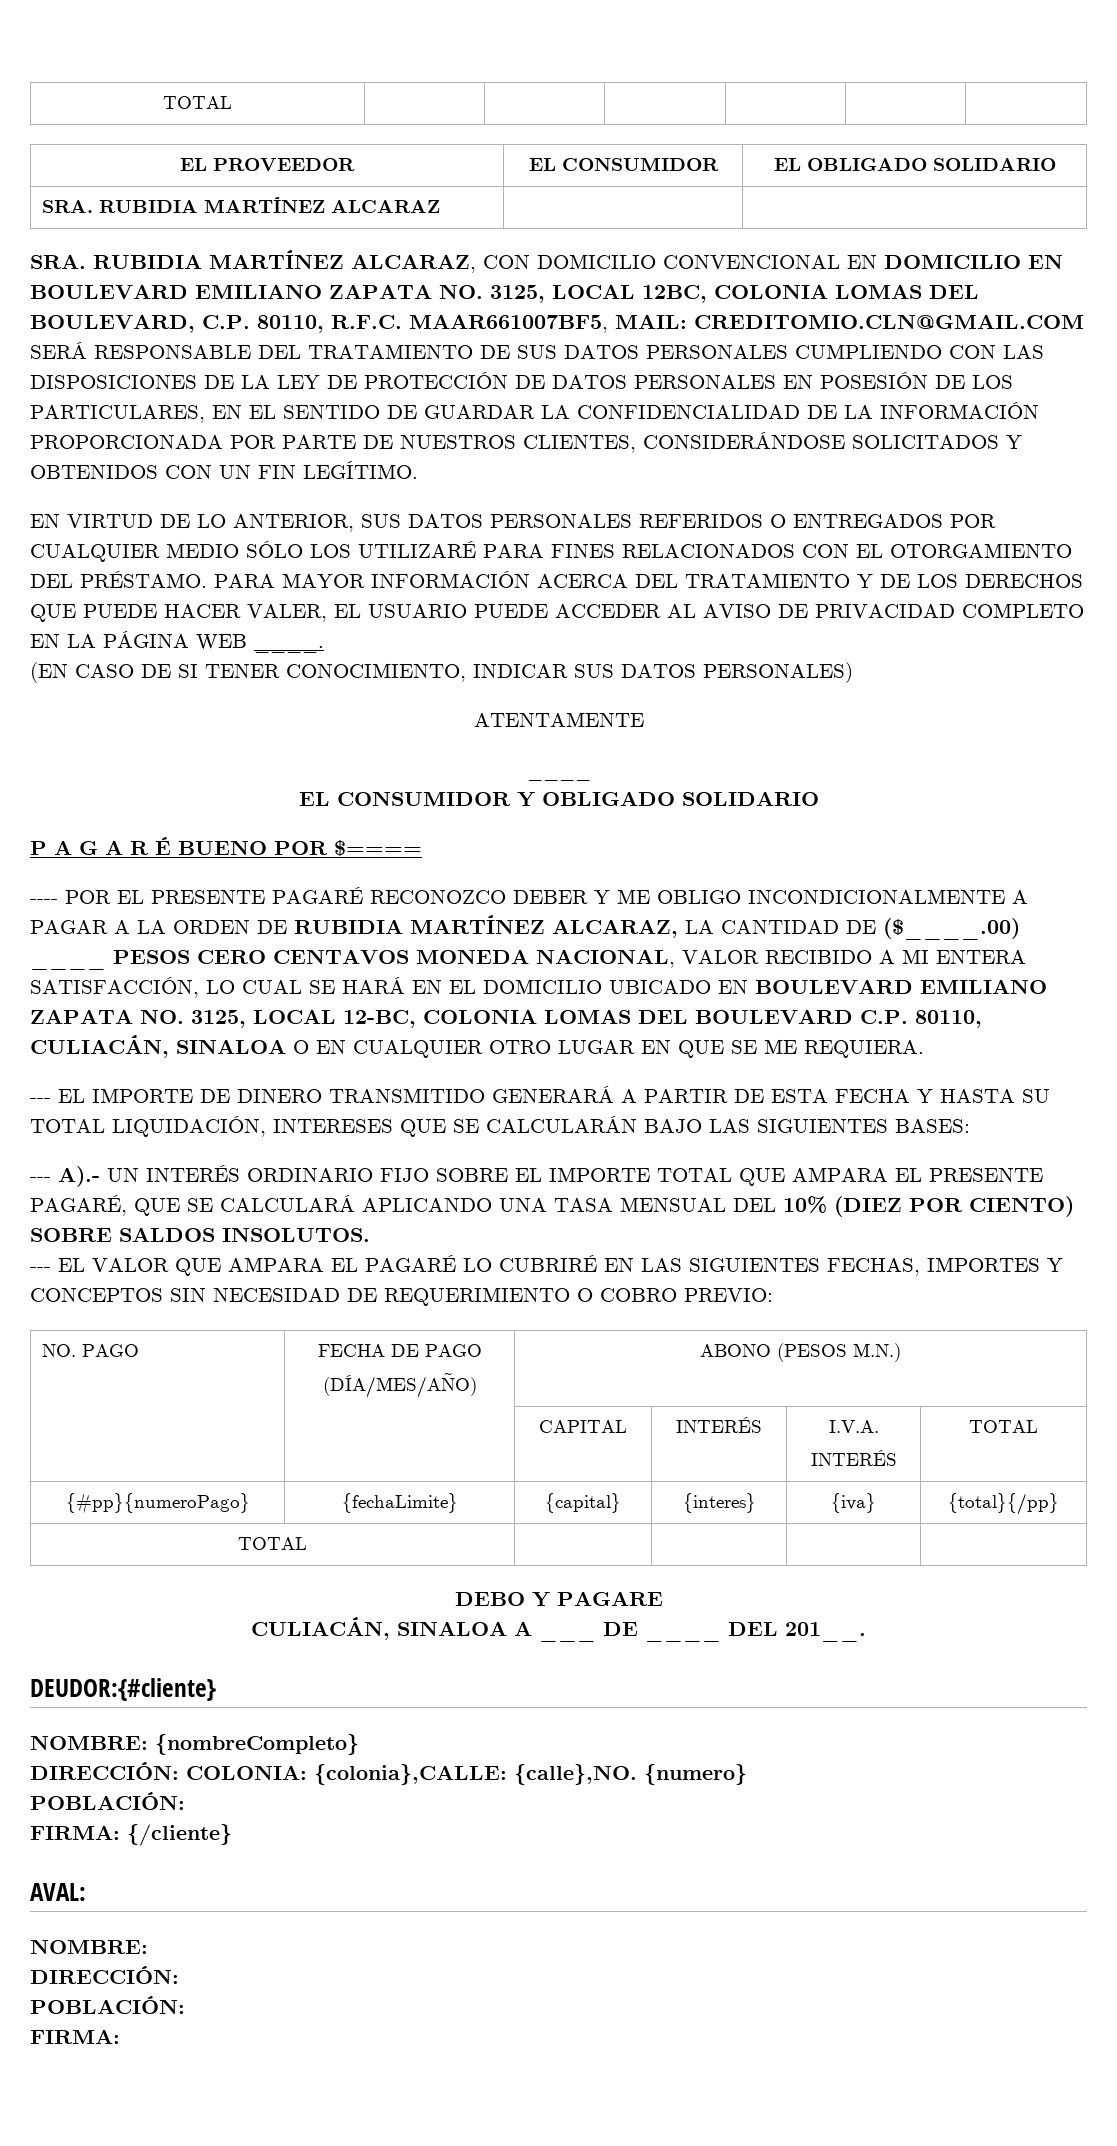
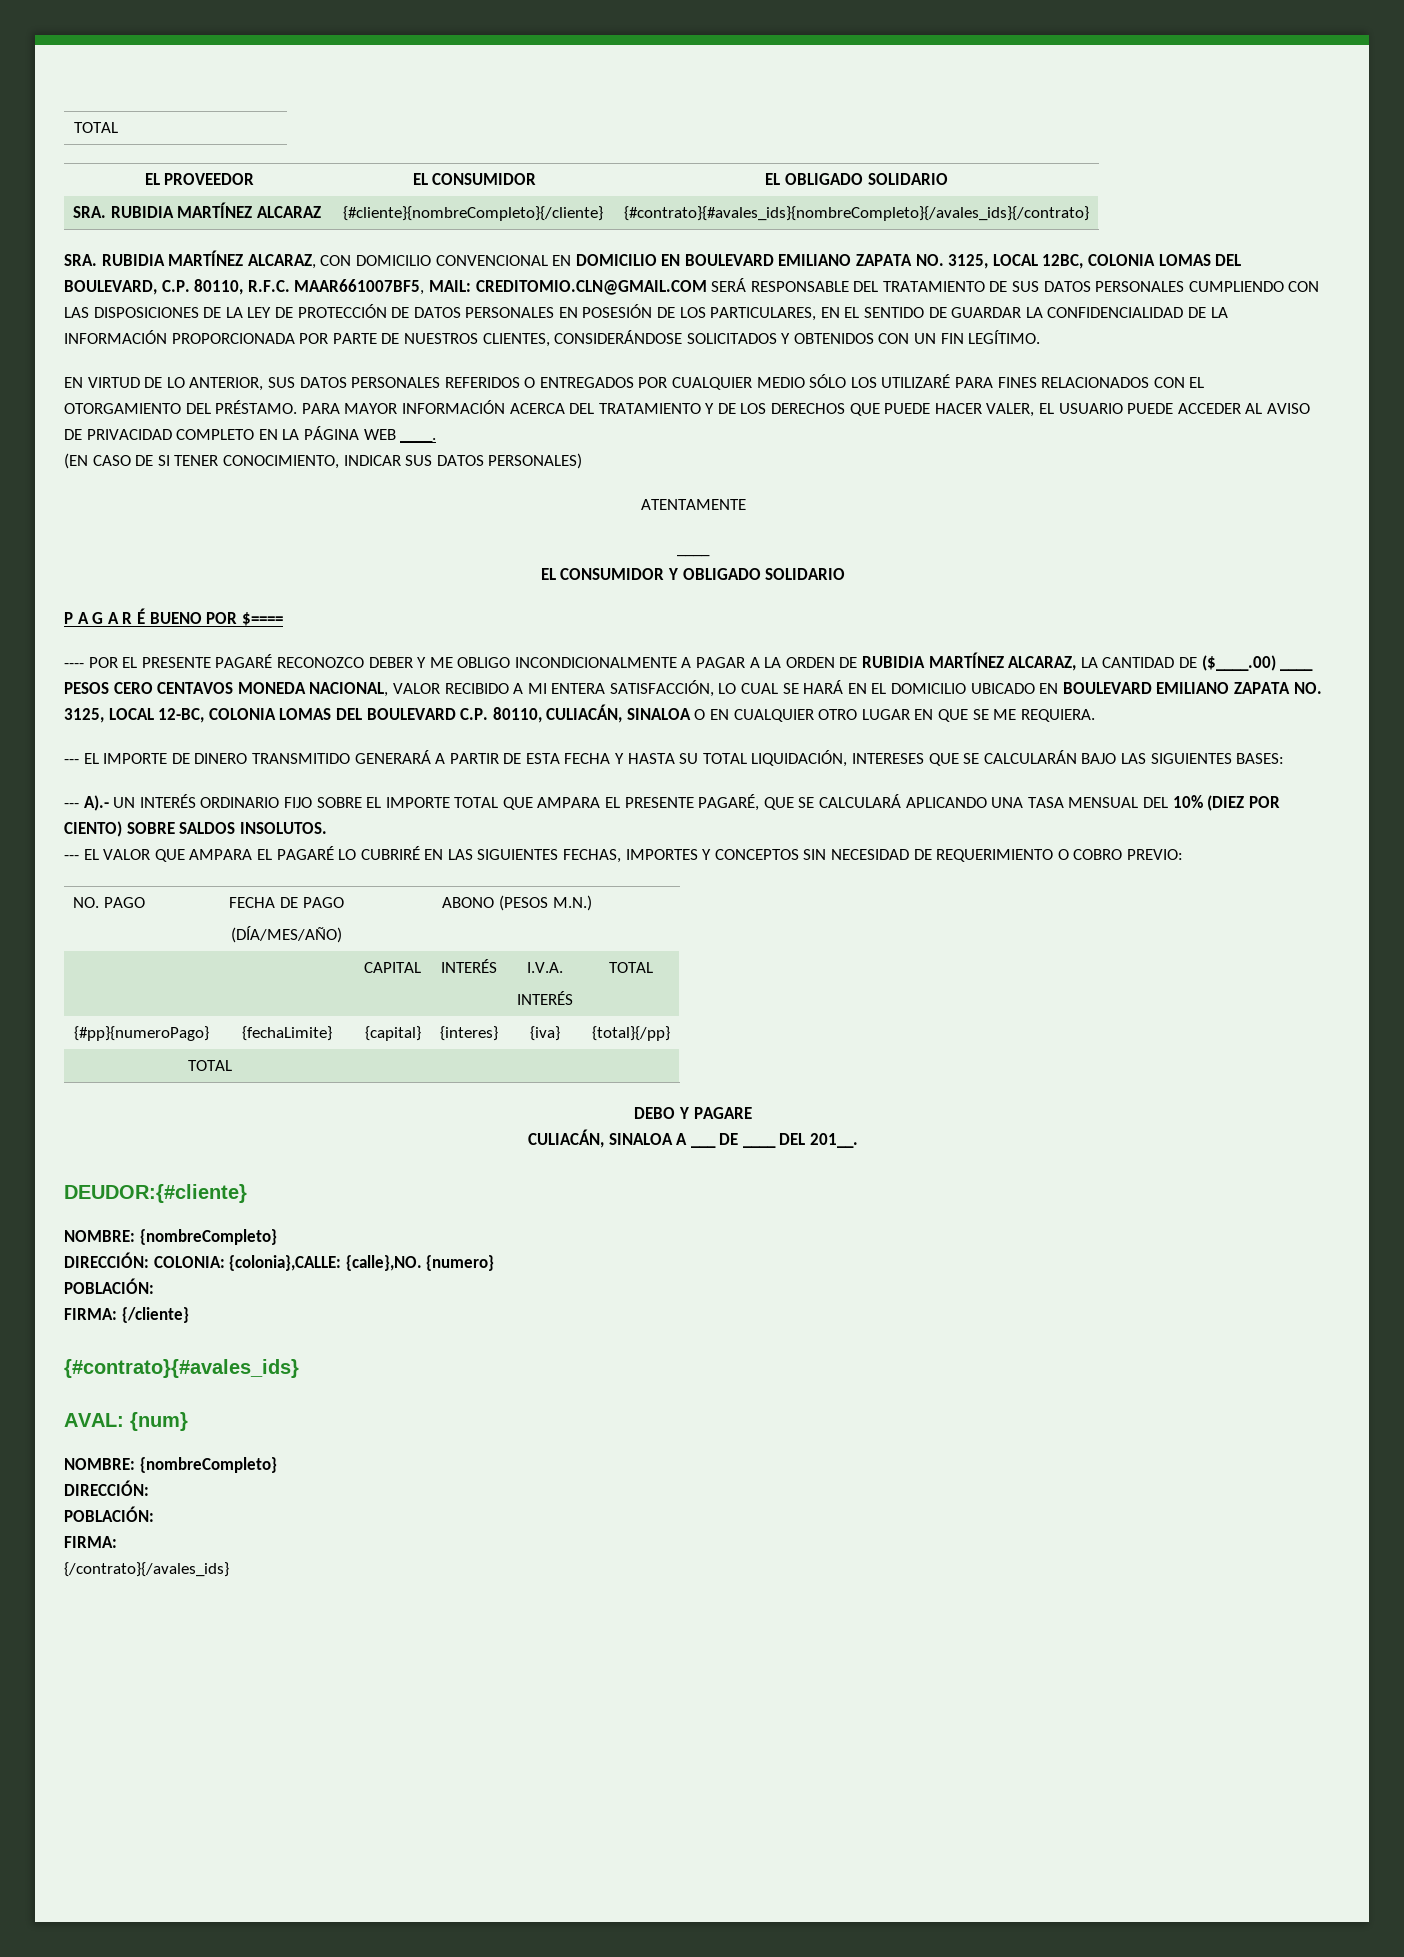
(440, 206) | -> [343,206,604,221] [624,206,1089,221] {#cliente}{nombreCompleto}{/cliente} | {#contrato}{#avales_ids}{nombreCompleto}{/avales_ids}{/contrato}
(232, 1835) none -> [64,1359,299,1378] // {#contrato}{#avales_ids}
[30,1939,148,1954] // NOMBRE: -> [130,1412,188,1431] [64,1457,277,1473] {num} // NOMBRE: {nombreCompleto}
(120, 2036) none -> [64,1562,229,1577] // {/contrato}{/avales_ids}

